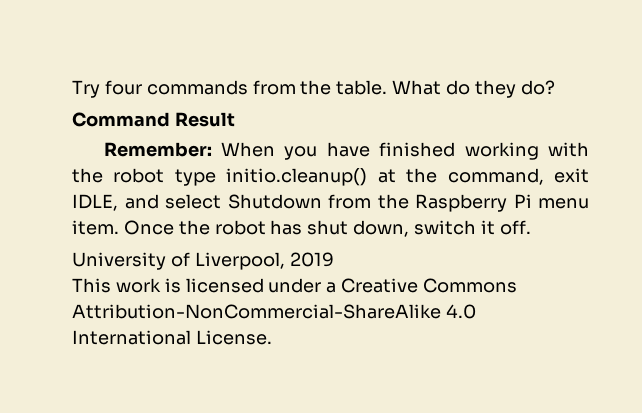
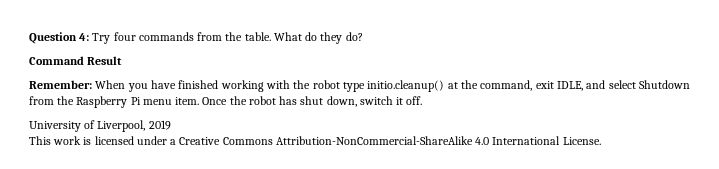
(72, 89) none -> [29,32,90,44] Question 4:

